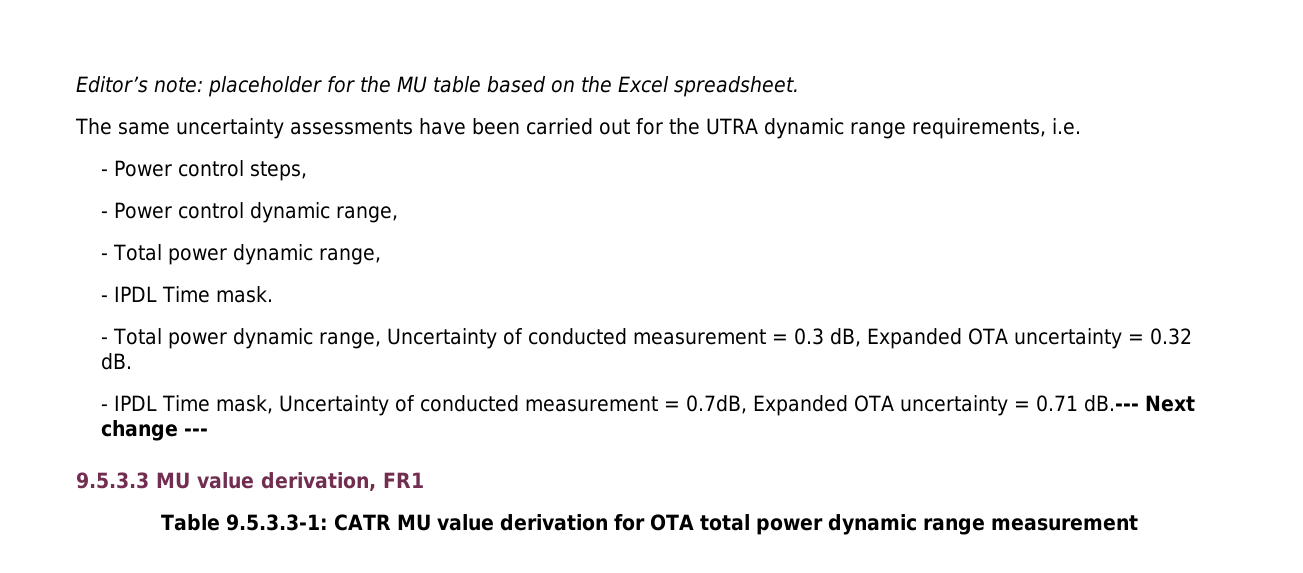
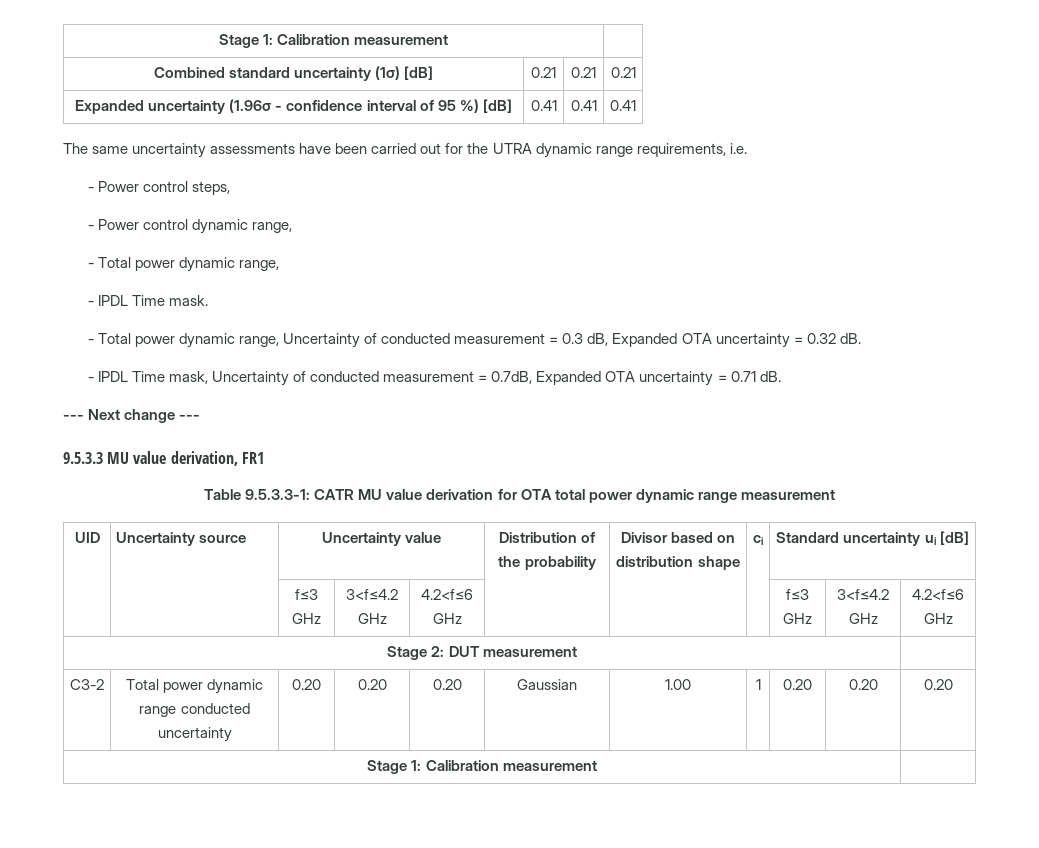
[76,76,799,97] Editor’s note: placeholder for the MU table based on the Excel spreadsheet. -> [218,34,449,48] [153,66,434,81] [531,67,556,78] [571,67,596,78] [610,67,636,78] [75,99,512,114] [530,100,557,111] [570,100,597,111] [610,100,636,111] Stage 1: Calibration measurement | // Combined standard uncertainty (1σ) [dB] | 0.21 | 0.21 | 0.21 // Expanded uncertainty (1.96σ - confidence interval of 95 %) [dB] | 0.41 | 0.41 | 0.41
[1083,395,1139,412] dB.--- -> [759,371,781,382] [63,415,84,420] dB. // ---
(1138, 523) none -> [74,532,100,543] [116,532,247,546] [321,532,442,546] [498,532,596,543] [498,556,596,570] [620,532,736,543] [616,556,740,570] [753,535,763,545] [776,531,969,546] [295,589,318,600] [292,613,321,624] [346,589,398,600] [357,613,387,624] [421,589,473,600] [432,613,462,624] [786,589,809,600] [783,613,812,624] [837,589,889,600] [848,613,878,624] [912,589,964,600] [923,613,953,624] [387,646,577,660] [70,679,104,690] [125,679,264,694] [139,703,250,717] [157,727,232,742] [292,679,321,690] [357,679,387,690] [432,679,462,690] [517,679,577,690] [665,679,691,690] [755,679,761,690] [783,679,812,690] [848,679,878,690] [923,679,953,690] [367,760,597,774] // UID | Uncertainty source | Uncertainty value | Distribution of the probability | Divisor based on distribution shape | ci | Standard uncertainty ui [dB] // | | f≤3 GHz | 3<f≤4.2 GHz | 4.2<f≤6 GHz | | | | f≤3 GHz | 3<f≤4.2 GHz | 4.2<f≤6 GHz // Stage 2: DUT measurement | // C3-2 | Total power dynamic range conducted uncertainty | 0.20 | 0.20 | 0.20 | Gaussian | 1.00 | 1 | 0.20 | 0.20 | 0.20 // Stage 1: Calibration measurement |

